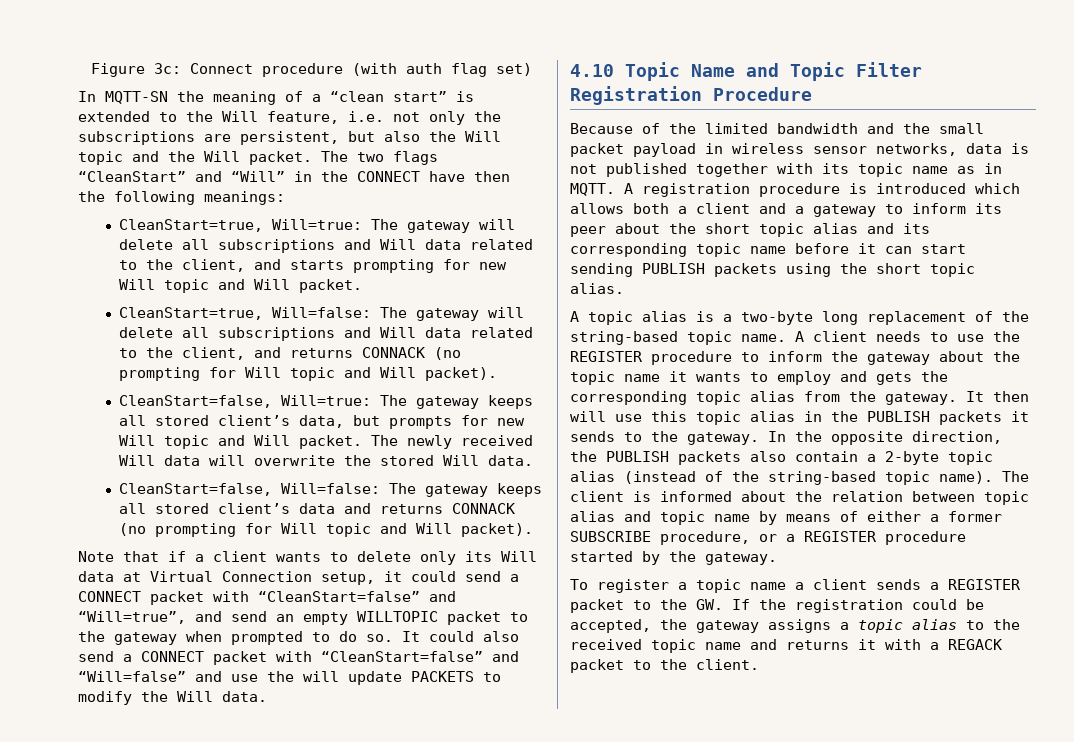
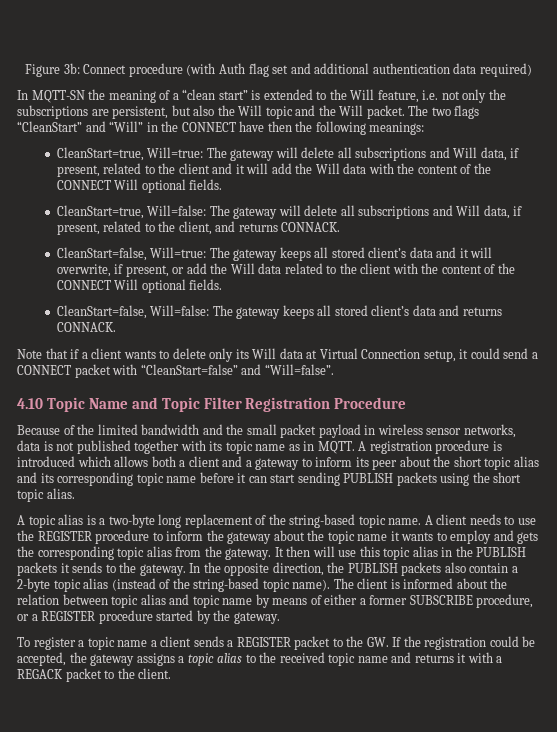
[153,63,181,74] 3c: -> [63,63,80,74] 3b:
[405,63,532,77] auth flag set) -> [218,63,532,77] Auth flag set and additional authentication data required)
[425,239,534,250] [119,259,508,273] [119,279,363,293] data related to the client, and starts prompting for new Will topic and Will packet. -> [480,147,520,161] [56,163,491,177] [56,179,223,193] data, if present, related to the client and it will add the Will data with the content of the CONNECT Will optional fields.
[425,327,462,338] data -> [483,205,523,219] [56,223,100,235] data, if present,
[362,347,462,360] [119,367,498,381] CONNACK (no prompting for Will topic and Will packet). -> [281,222,341,232] CONNACK.
[299,415,526,429] [119,435,534,449] [119,455,534,466] data, but prompts for new Will topic and Will packet. The newly received Will data will overwrite the stored Will data. -> [409,247,493,258] [56,263,515,277] [56,279,223,293] data and it will overwrite, if present, or add the Will data related to the client with the content of the CONNECT Will optional fields.
[452,503,516,514] [119,523,534,537] CONNACK (no prompting for Will topic and Will packet). -> [56,322,116,332] CONNACK.
[78,611,528,625] [78,631,519,645] [78,651,519,665] [78,671,501,685] [78,691,267,705] “Will=true”, and send an empty WILLTOPIC packet to the gateway when prompted to do so. It could also send a CONNECT packet with “CleanStart=false” and “Will=false” and use the will update PACKETS to modify the Will data. -> [264,364,334,375] “Will=false”.

